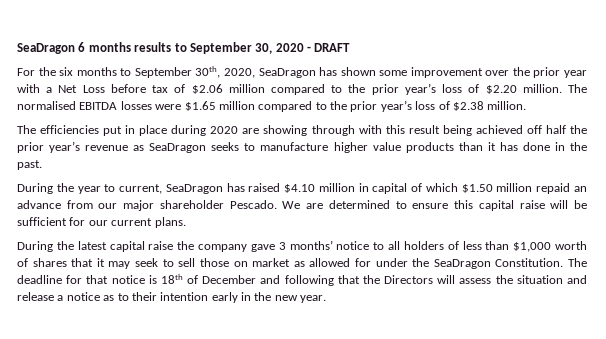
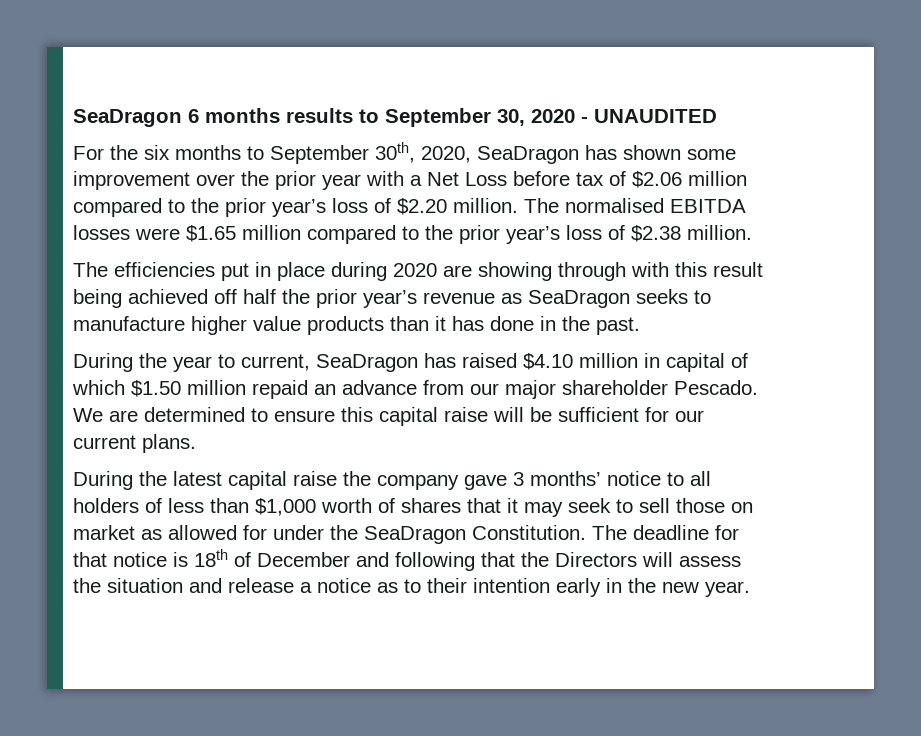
[314,43,351,52] DRAFT -> [594,109,717,123] UNAUDITED

